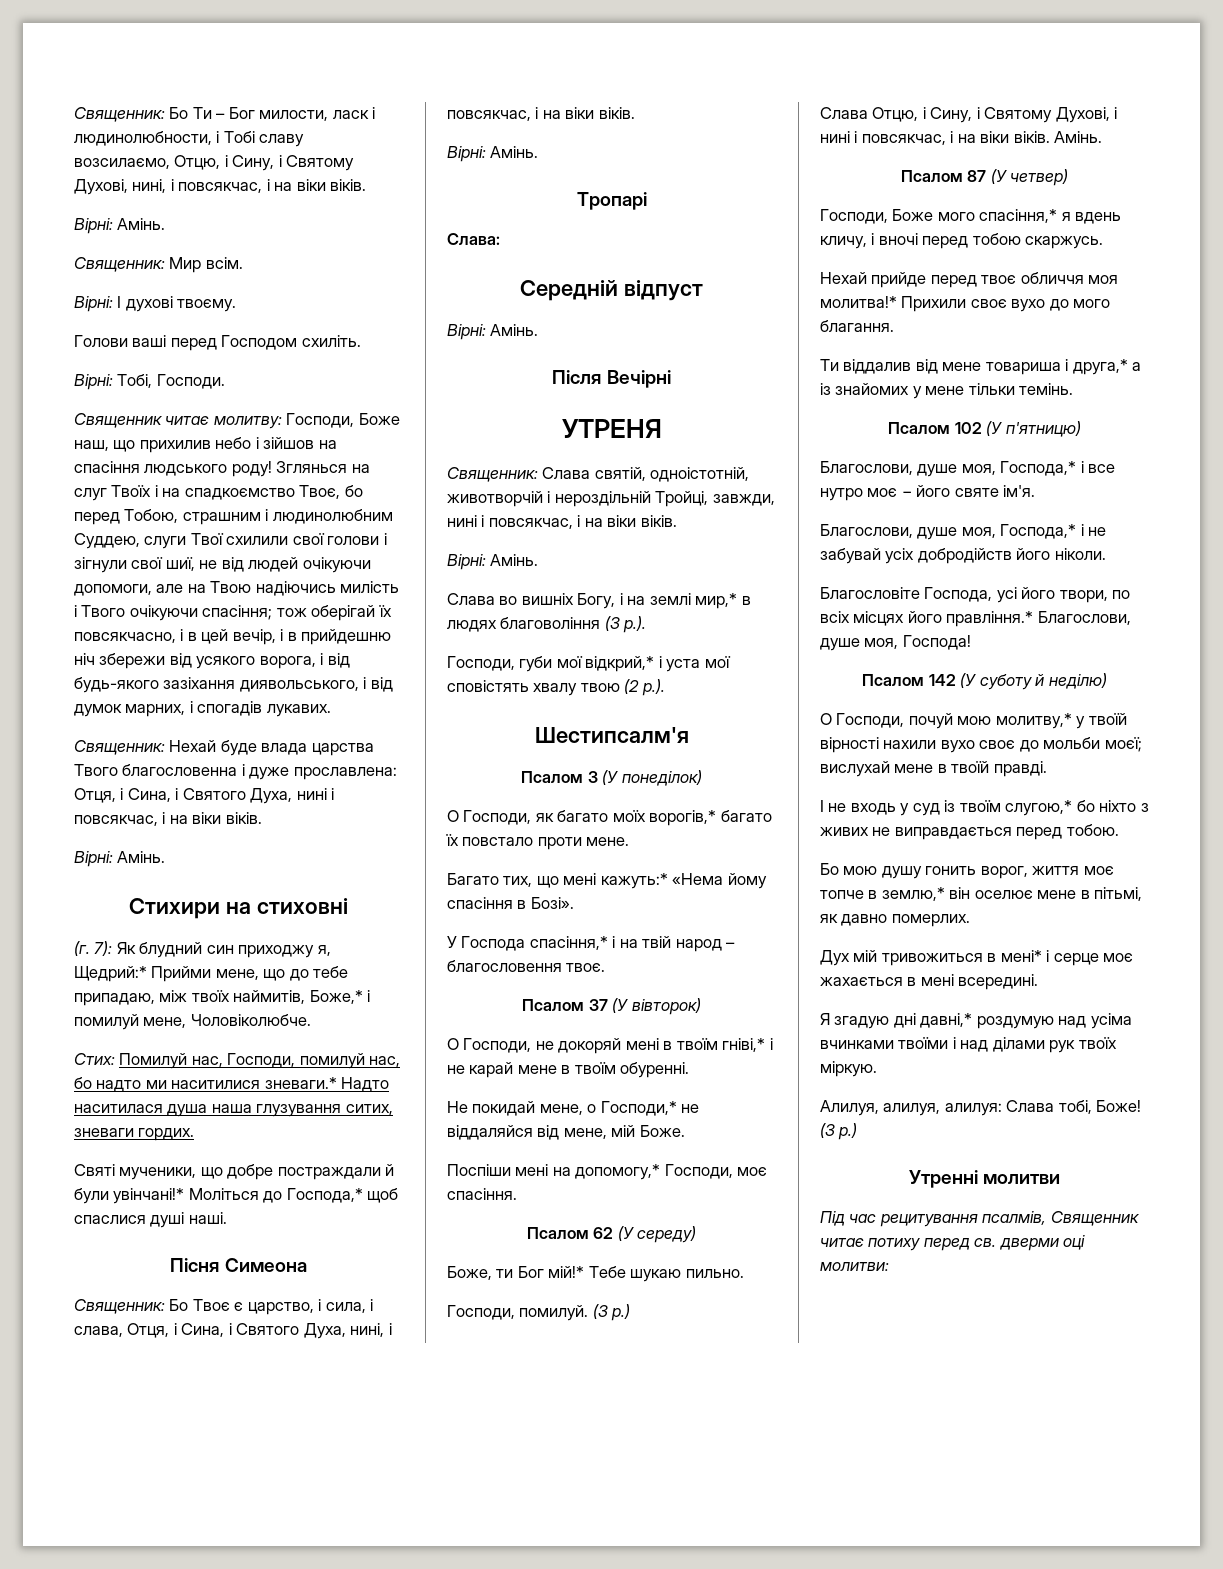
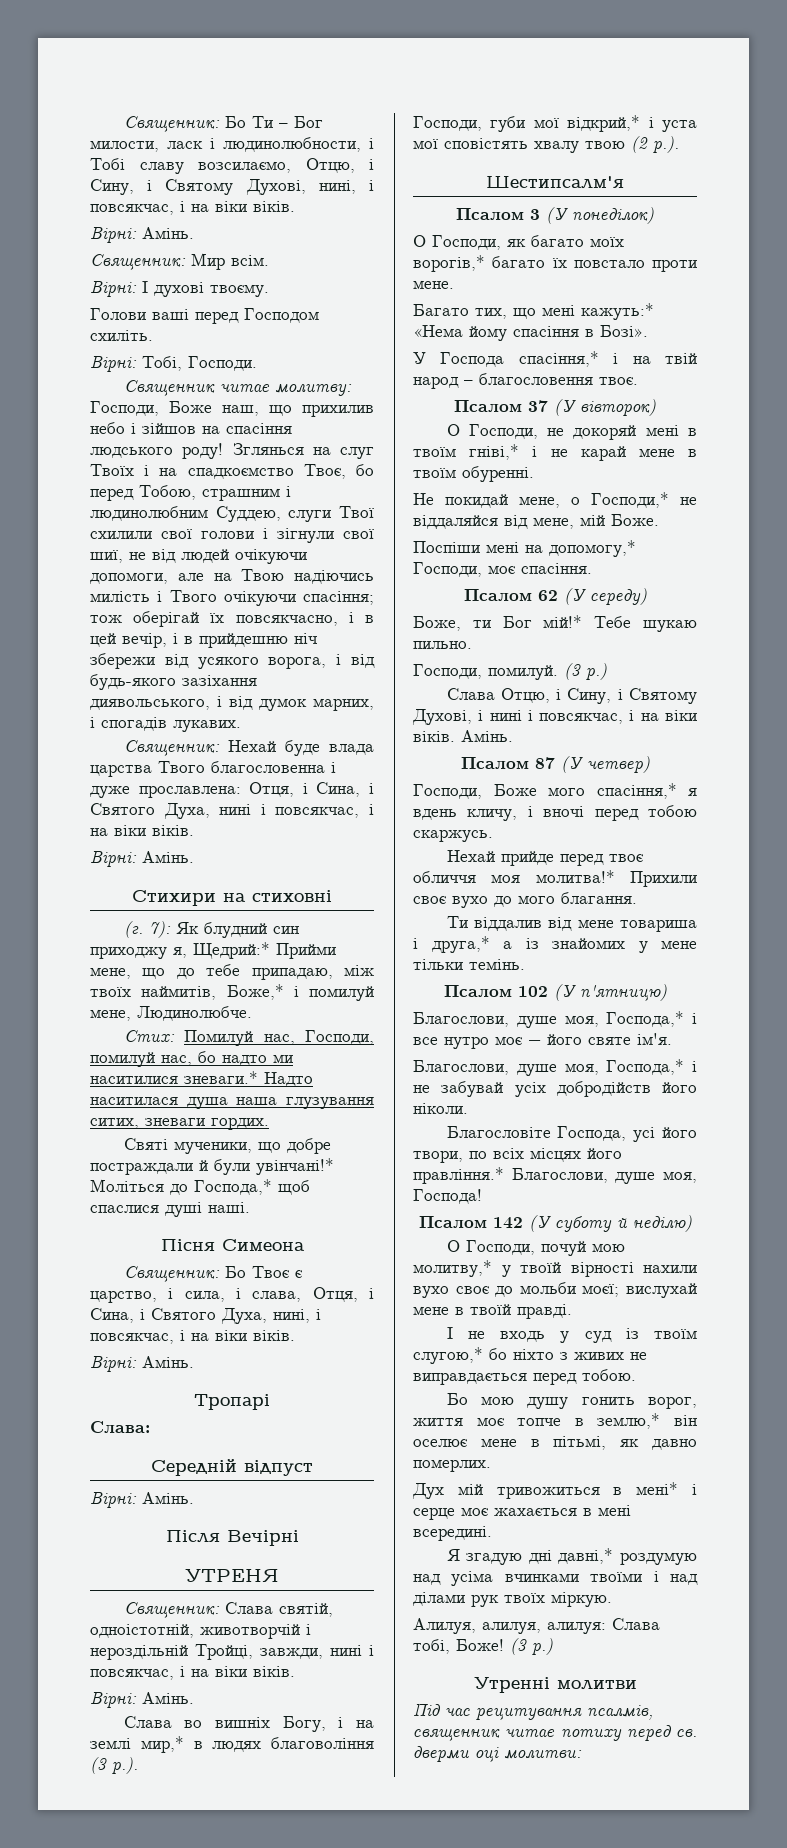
[190,1014,311,1026] Чоловіколюбче. -> [137,1006,252,1021] Людинолюбче.
[1050,1211,1140,1226] Священник -> [413,1729,500,1741] священник

